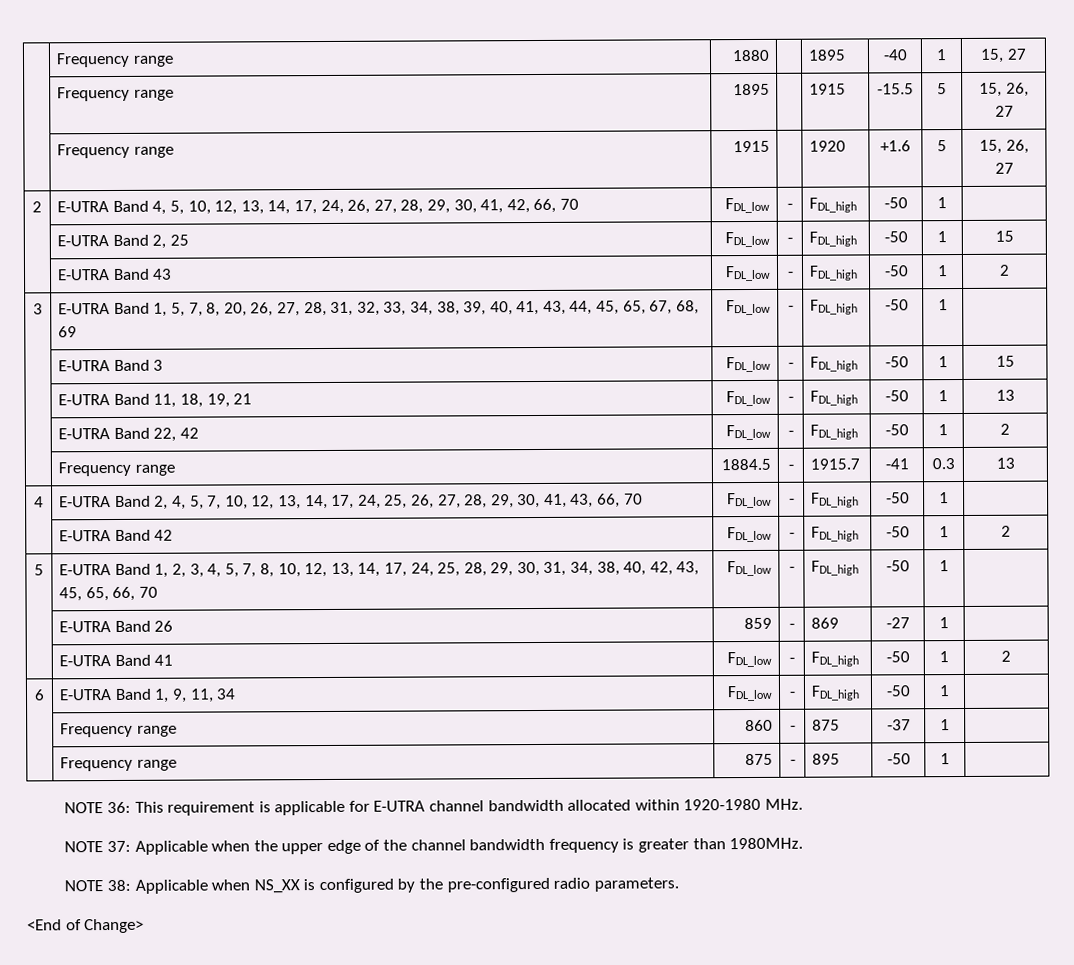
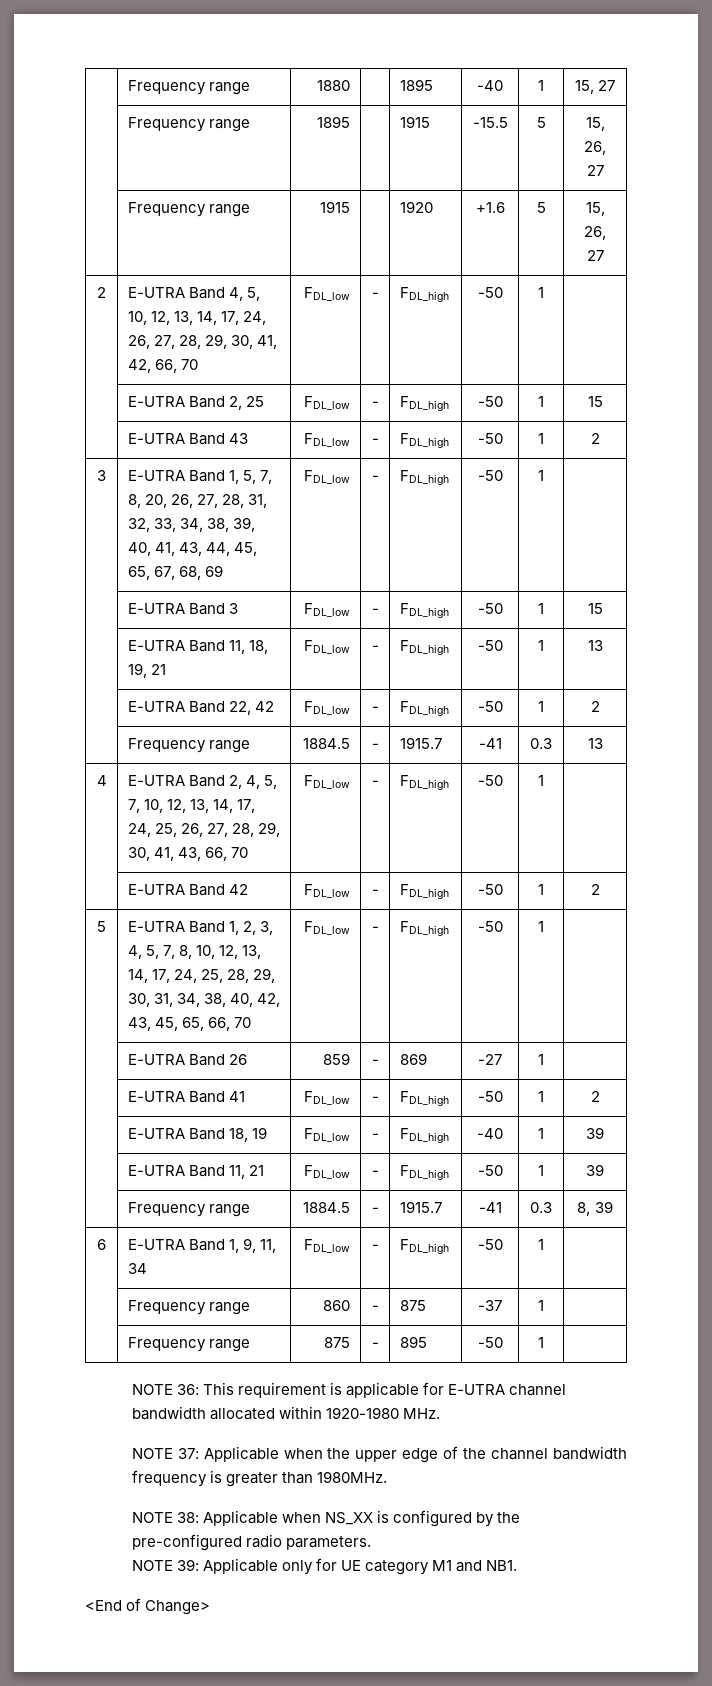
(1011, 656) none -> [127,1127,267,1142] [304,1128,351,1142] [371,1133,379,1139] [399,1128,449,1143] [477,1128,503,1139] [538,1128,544,1139] [586,1127,604,1139] [127,1165,264,1179] [304,1165,351,1179] [371,1170,379,1176] [399,1165,449,1180] [477,1165,503,1176] [538,1165,544,1176] [586,1164,604,1176] [127,1202,250,1217] [303,1202,351,1213] [371,1207,379,1213] [399,1201,442,1213] [478,1202,502,1213] [530,1202,552,1213] [577,1201,613,1216] // | E-UTRA Band 18, 19 | FDL_low | - | FDL_high | -40 | 1 | 39 // | E-UTRA Band 11, 21 | FDL_low | - | FDL_high | -50 | 1 | 39 // | Frequency range | 1884.5 | - | 1915.7 | -41 | 0.3 | 8, 39
(679, 884) none -> [131,1558,518,1575] // NOTE 39: Applicable only for UE category M1 and NB1.

